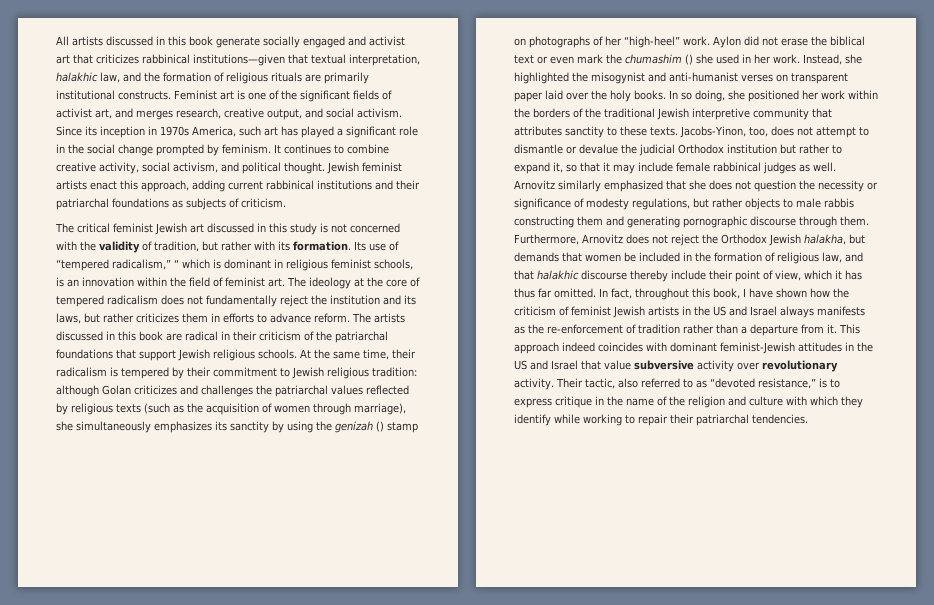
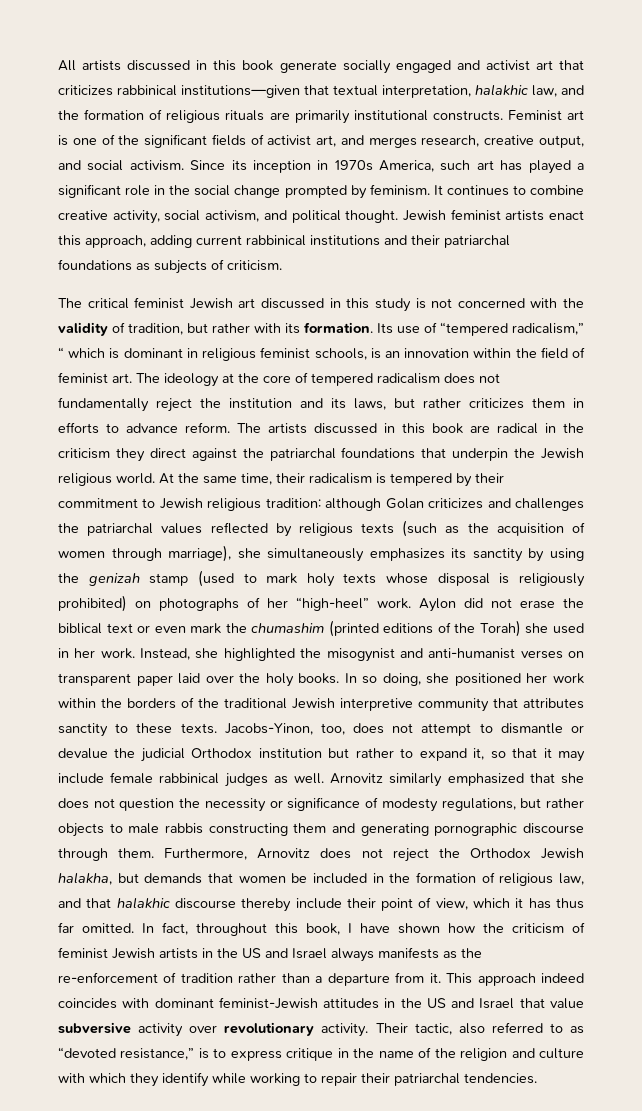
[233,331,314,341] their criticism of -> [563,423,584,433] [58,448,237,462] the criticism they direct against
[139,349,297,361] support Jewish religious schools. -> [452,448,584,461] [58,473,155,486] underpin the Jewish religious world.
[376,421,418,433] () stamp -> [149,570,585,587] [58,595,127,612] stamp (used to mark holy texts whose disposal is religiously prohibited)
[685,54,693,65] () -> [328,620,521,637] (printed editions of the Torah)

